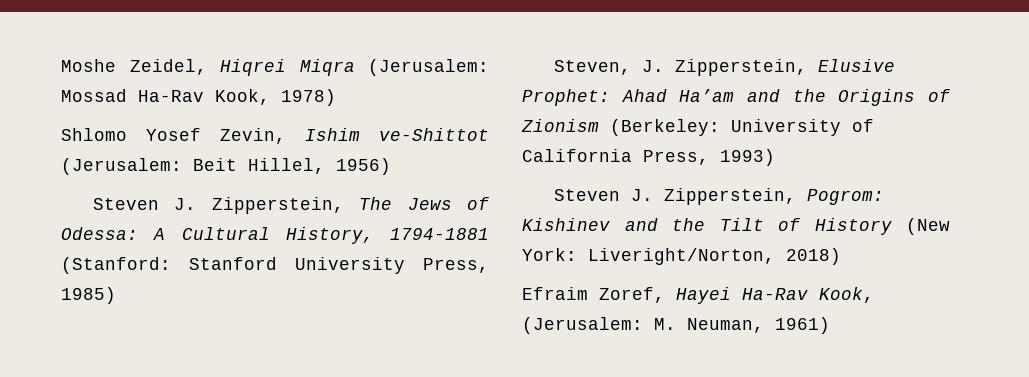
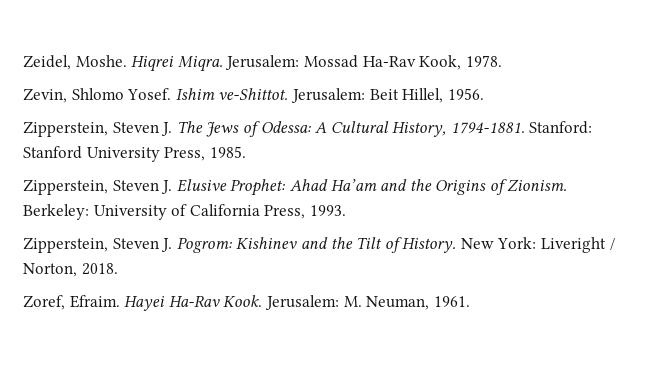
[61,59,489,76] [61,89,336,106] [61,128,489,144] [61,158,391,175] [92,197,344,214] Moshe Zeidel, Hiqrei Miqra (Jerusalem: Mossad Ha-Rav Kook, 1978) // Shlomo Yosef Zevin, Ishim ve-Shittot (Jerusalem: Beit Hillel, 1956) // Steven J. Zipperstein, -> [23,55,502,72] [23,88,484,103] [23,121,173,137] Zeidel, Moshe. Hiqrei Miqra. Jerusalem: Mossad Ha-Rav Kook, 1978. // Zevin, Shlomo Yosef. Ishim ve-Shittot. Jerusalem: Beit Hillel, 1956. // Zipperstein, Steven J.
[390,228,489,240] [61,257,171,274] 1794-1881 (Stanford: -> [450,121,593,134] 1794-1881. Stanford:
[61,287,116,304] [553,59,807,76] 1985) // Steven, J. Zipperstein, -> [209,146,246,158] [23,179,173,195] 1985. // Zipperstein, Steven J.
[521,119,720,136] Zionism (Berkeley: -> [507,179,568,192] [23,204,89,220] Zionism. Berkeley:
[720,149,775,166] [553,188,796,205] 1993) // Steven J. Zipperstein, -> [309,205,346,216] [23,237,173,253] 1993. // Zipperstein, Steven J.
[814,218,950,235] [522,248,841,265] [522,287,874,304] [522,317,643,334] History (New York: Liveright/Norton, 2018) // Efraim Zoref, Hayei Ha-Rav Kook, (Jerusalem: -> [402,237,615,253] [23,263,118,277] [23,295,339,311] History. New York: Liveright / Norton, 2018. // Zoref, Efraim. Hayei Ha-Rav Kook. Jerusalem:
[775,317,830,334] 1961) -> [433,296,470,307] 1961.

